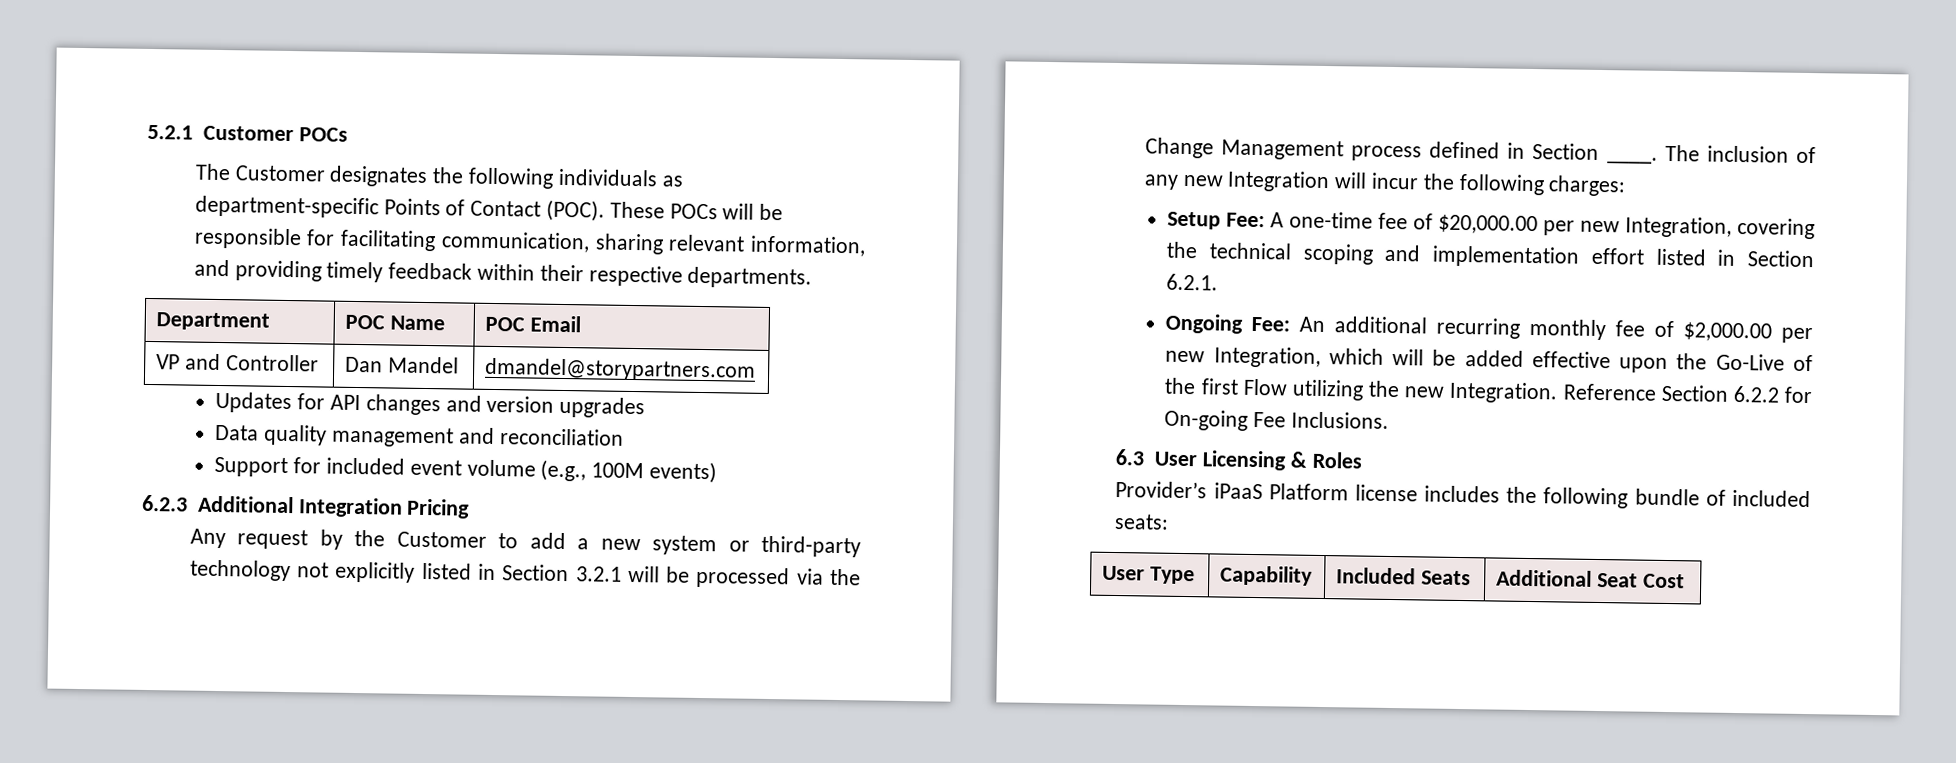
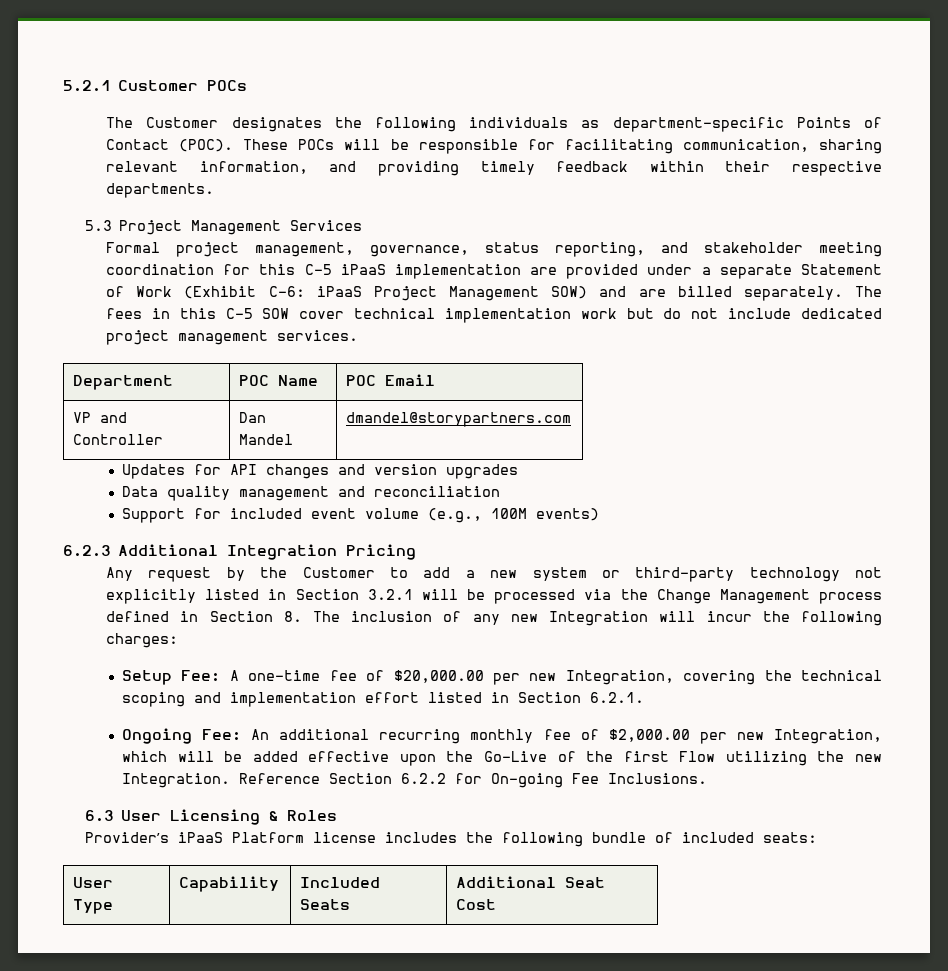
(813, 277) none -> [84,220,362,235] [106,242,882,257] [106,264,882,279] [106,286,883,301] [106,308,883,323] [106,330,359,345] // 5.3 Project Management Services // Formal project management, governance, status reporting, and stakeholder meeting coordination for this C-5 iPaaS implementation are provided under a separate Statement of Work (Exhibit C-6: iPaaS Project Management SOW) and are billed separately. The fees in this C-5 SOW cover technical implementation work but do not include dedicated project management services.
[1606,157,1658,164] ____. -> [283,611,302,622] 8.

